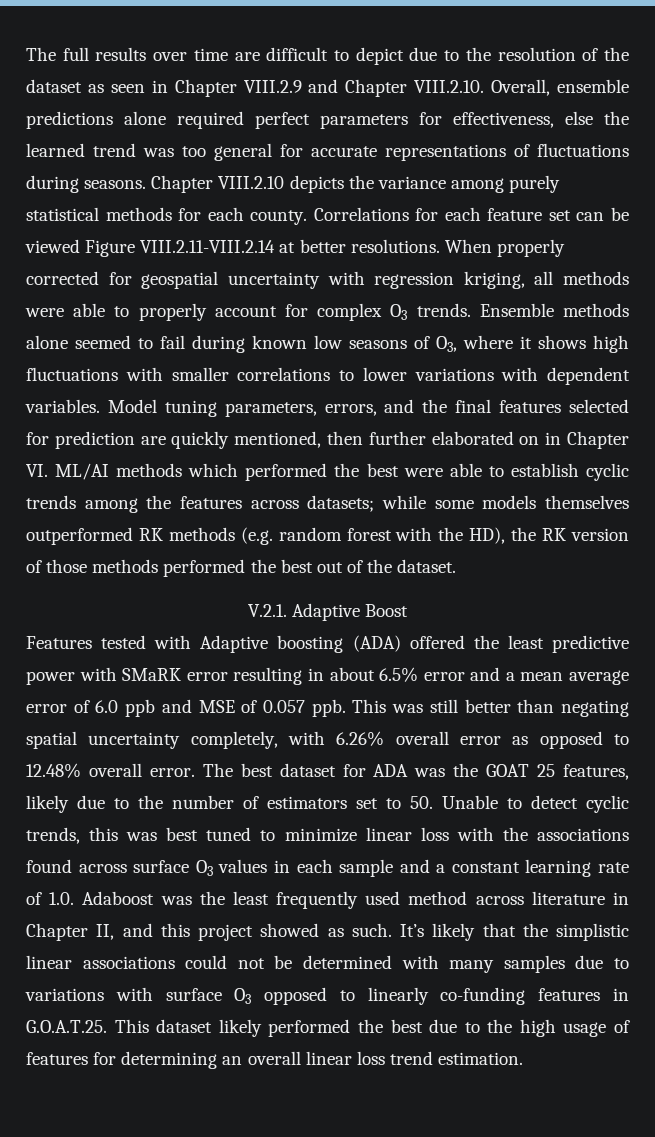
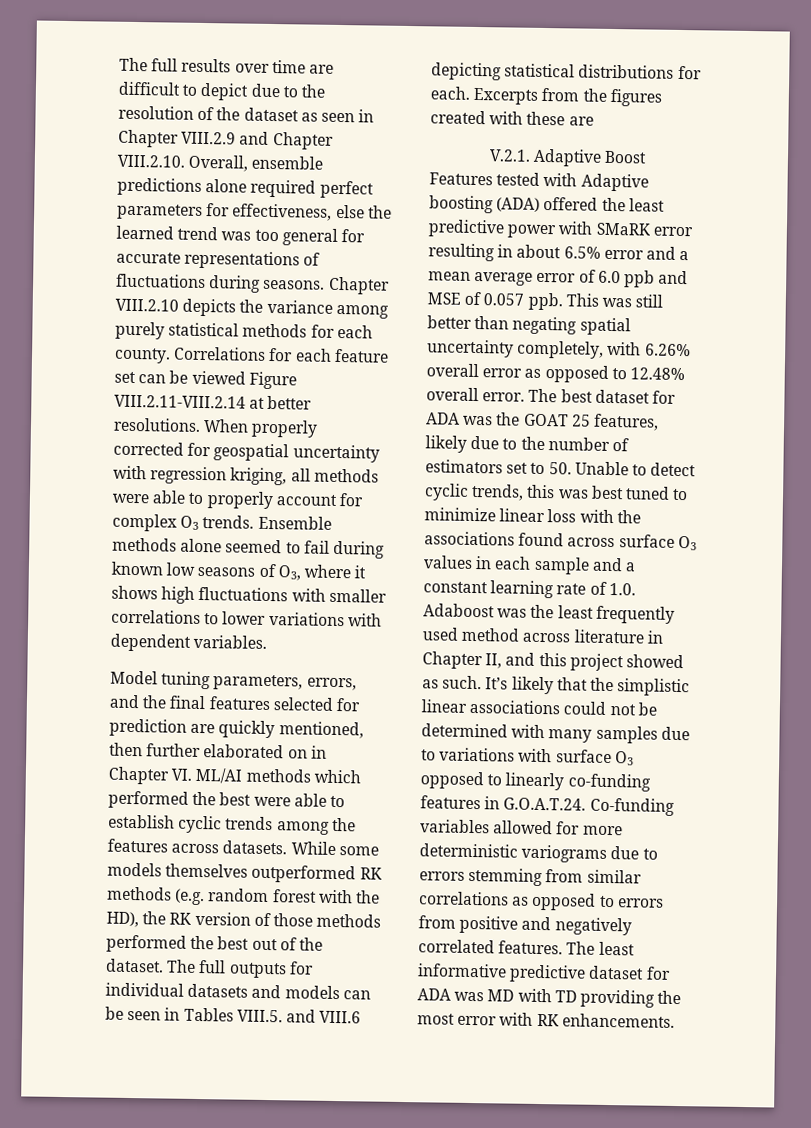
(100, 406) none -> (268, 641) //
[307,495,427,512] datasets; while -> [222,840,336,856] datasets. While
(457, 566) none -> [166,959,314,979] [105,982,371,1000] [105,1006,362,1024] [431,62,702,81] [430,86,662,107] [430,110,594,126] The full outputs for individual datasets and models can be seen in Tables VIII.5. and VIII.6 depicting statistical distributions for each. Excerpts from the figures created with these are
[26,1019,630,1037] [26,1051,524,1069] G.O.A.T.25. This dataset likely performed the best due to the high usage of features for determining an overall linear loss trend estimation. -> [503,797,675,816] [420,819,623,836] [419,843,658,863] [419,867,642,887] [419,891,664,911] [418,915,632,936] [418,939,635,956] [417,963,671,983] [417,988,682,1008] [417,1012,675,1028] G.O.A.T.24. Co-funding variables allowed for more deterministic variograms due to errors stemming from similar correlations as opposed to errors from positive and negatively correlated features. The least informative predictive dataset for ADA was MD with TD providing the most error with RK enhancements.

